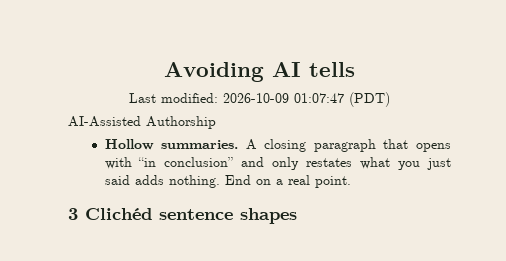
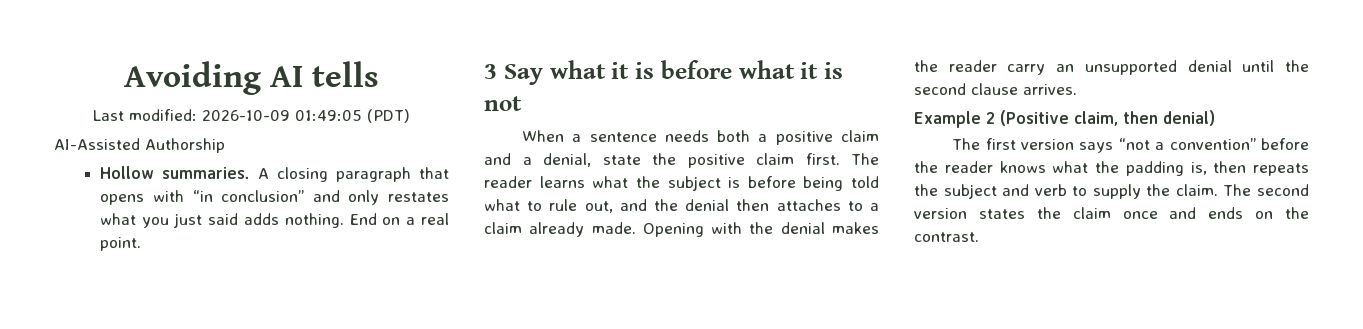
[294,93,344,103] 01:07:47 -> [295,110,362,121] 01:49:05
[85,208,297,224] Clichéd sentence shapes -> [503,60,843,85] [484,96,522,111] [522,130,879,145] [484,153,879,168] [484,176,879,191] [484,199,879,213] [484,222,879,237] [914,60,1309,75] [914,83,1077,95] [914,110,1215,128] [952,138,1309,153] [914,161,1309,176] [914,184,1309,199] [914,207,1309,219] [914,232,979,242] Say what it is before what it is not // When a sentence needs both a positive claim and a denial, state the positive claim first. The reader learns what the subject is before being told what to rule out, and the denial then attaches to a claim already made. Opening with the denial makes the reader carry an unsupported denial until the second clause arrives. // Example 2 (Positive claim, then denial) // The first version says “not a convention” before the reader knows what the padding is, then repeats the subject and verb to supply the claim. The second version states the claim once and ends on the contrast.

